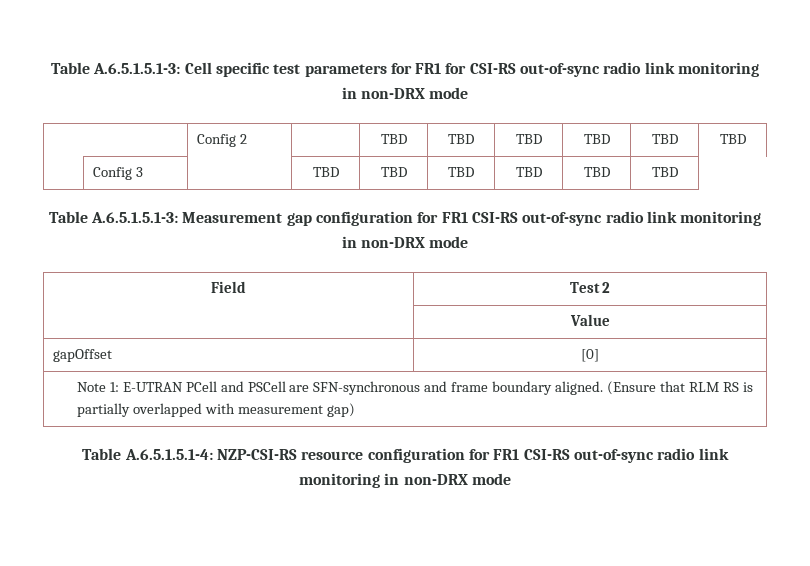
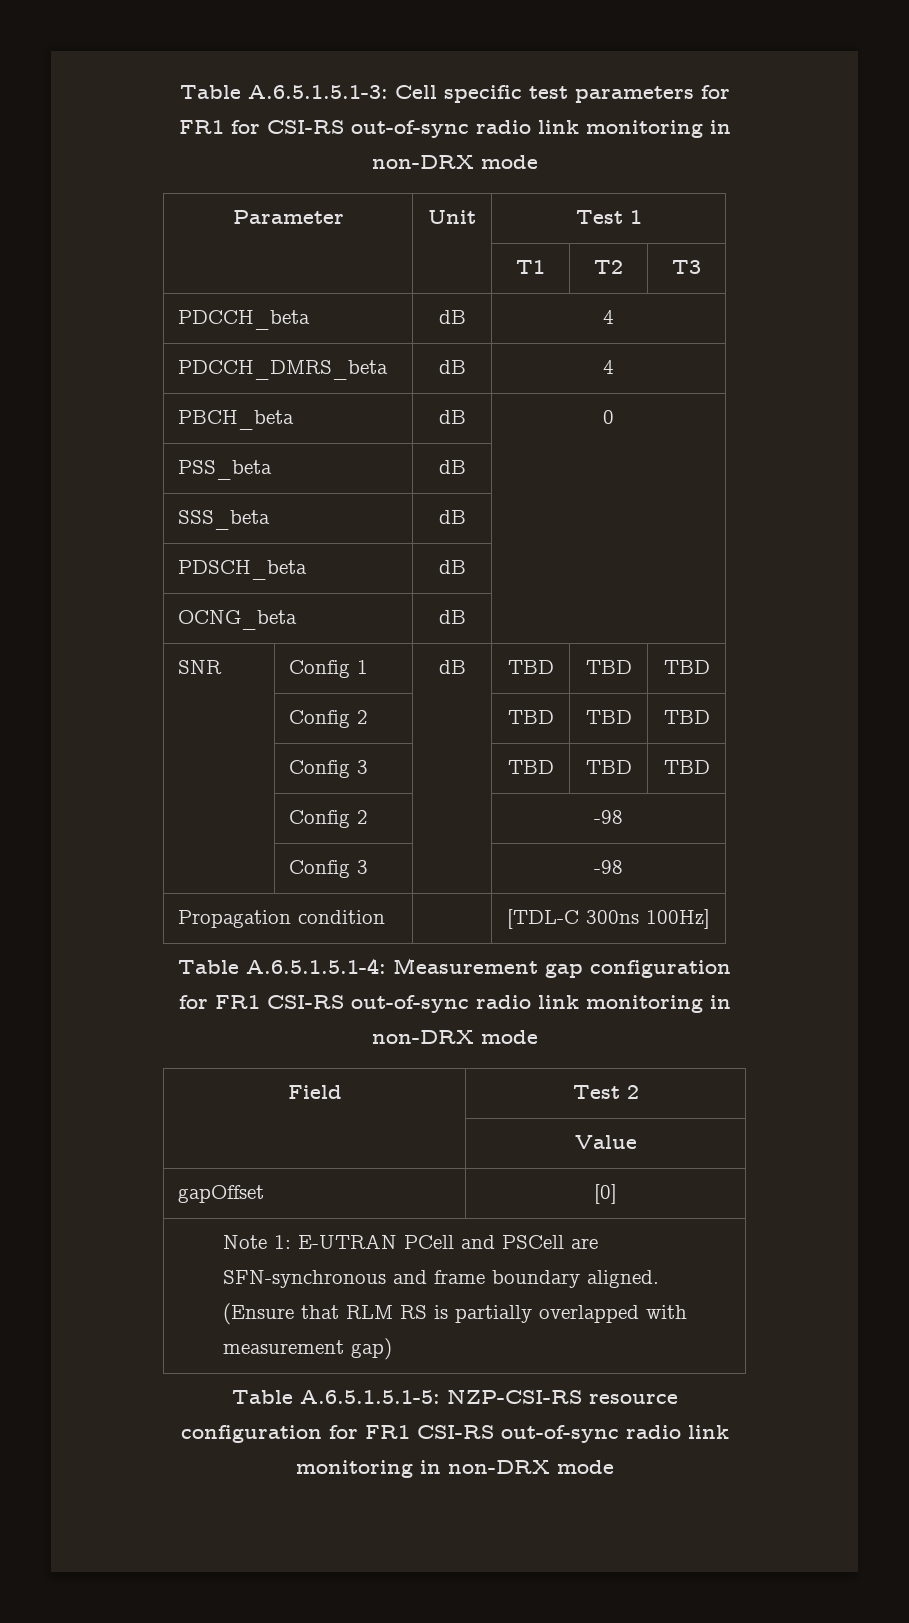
[196,134,247,147] [380,134,407,144] [448,134,474,144] [515,134,542,144] | Config 2 | | TBD | TBD | TBD -> [232,210,344,224] [428,210,476,224] [575,210,642,224] [516,260,545,274] [594,260,623,274] [672,260,701,274] [178,310,311,330] [438,310,466,324] [603,310,614,324] [178,360,389,380] [438,360,466,374] [603,360,614,374] [178,410,295,430] [438,410,466,424] [603,410,614,424] [178,460,273,480] [438,460,466,474] [178,510,271,530] [438,510,466,524] [178,560,308,580] [438,560,466,574] [178,610,298,630] [438,610,466,624] [178,660,223,674] [289,660,369,678] [438,660,466,674] [507,660,554,674] [585,660,632,674] [663,660,710,674] [289,710,369,728] Parameter | Unit | Test 1 // | | T1 | T2 | T3 // PDCCH_beta | dB | 4 // PDCCH_DMRS_beta | dB | 4 // PBCH_beta | dB | 0 // PSS_beta | dB | // SSS_beta | dB | // PDSCH_beta | dB | // OCNG_beta | dB | // SNR | Config 1 | dB | TBD | TBD | TBD // | Config 2 |
[515,167,542,177] [583,167,610,177] [651,167,678,177] [48,211,179,223] | TBD | TBD | TBD // Table A.6.5.1.5.1-3: -> [289,810,369,828] [594,810,623,824] [289,860,369,878] [594,860,623,874] [178,910,386,928] [507,909,710,929] [178,958,386,974] // | Config 2 | | -98 // | Config 3 | | -98 // Propagation condition | | [TDL-C 300ns 100Hz] // Table A.6.5.1.5.1-4:
[124,449,213,460] A.6.5.1.5.1-4: -> [299,1390,440,1404] A.6.5.1.5.1-5:

